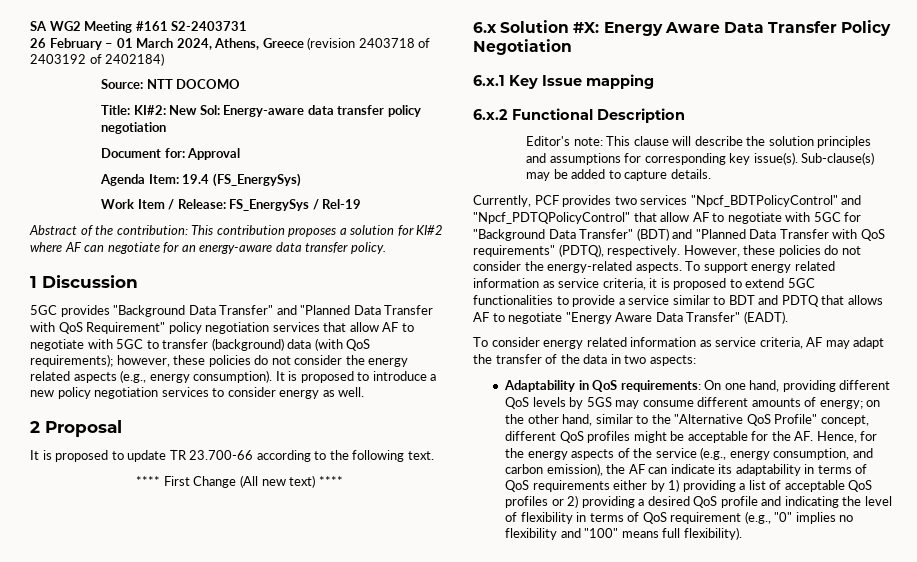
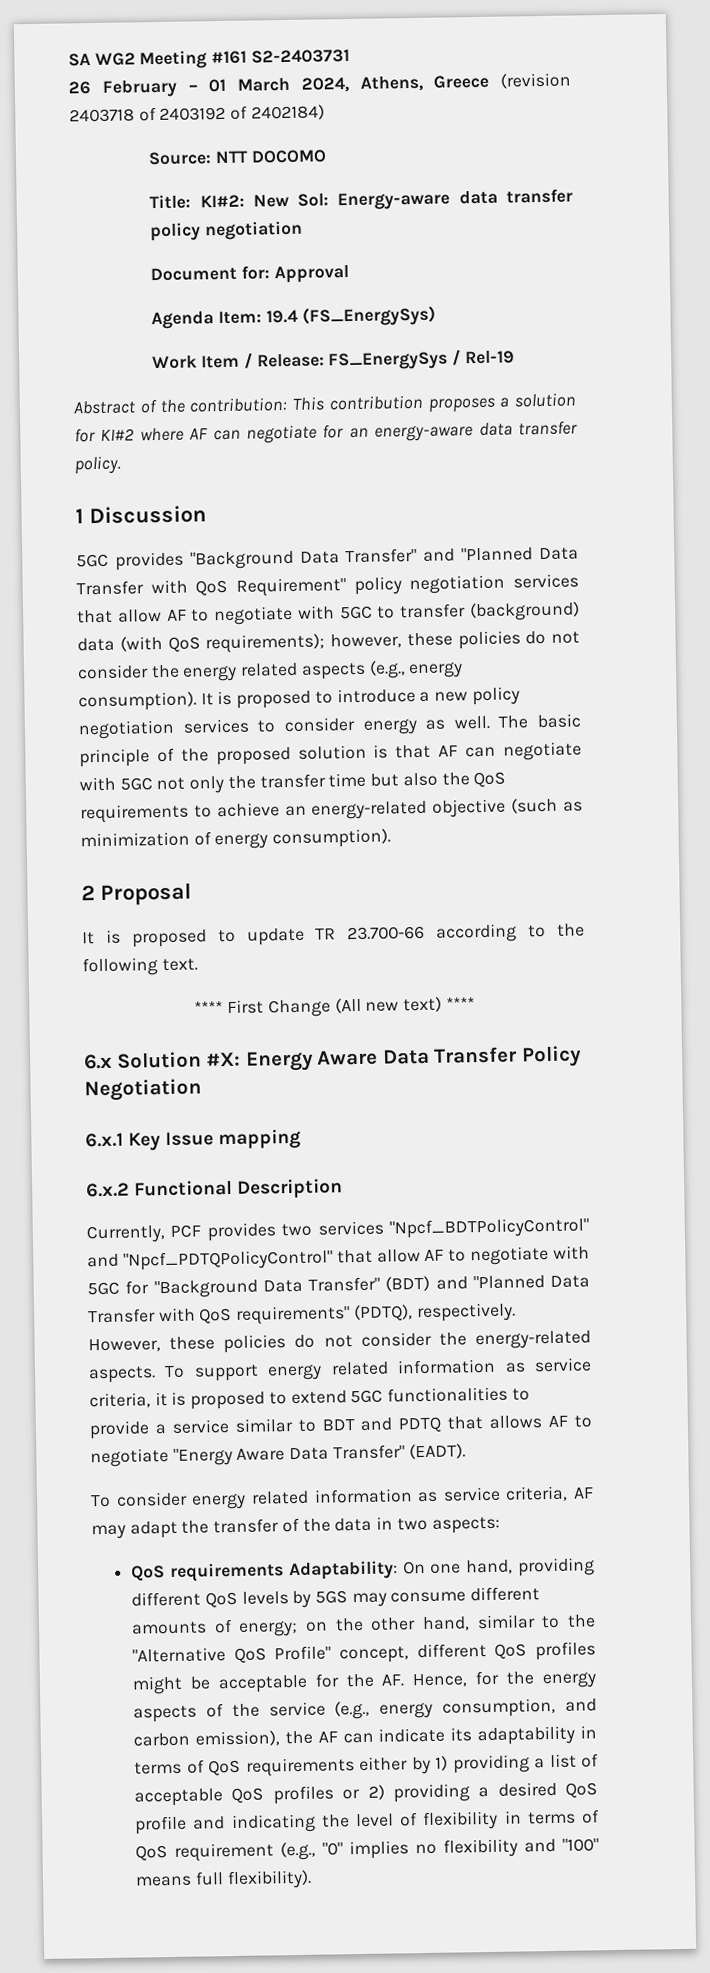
(365, 392) none -> [498,713,581,729] [79,741,583,768] [79,771,507,794] [80,797,583,824] [80,828,392,850] The basic principle of the proposed solution is that AF can negotiate with 5GC not only the transfer time but also the QoS requirements to achieve an energy-related objective (such as minimization of energy consumption).
[526,136,872,148] [526,152,875,165] [526,169,711,181] // Editor's note: This clause will describe the solution principles and assumptions for corresponding key issue(s). Sub-clause(s) may be added to capture details. -> (344, 1188) none
[504,380,701,392] Adaptability in QoS requirements: -> [131,1560,398,1582] QoS requirements Adaptability:

